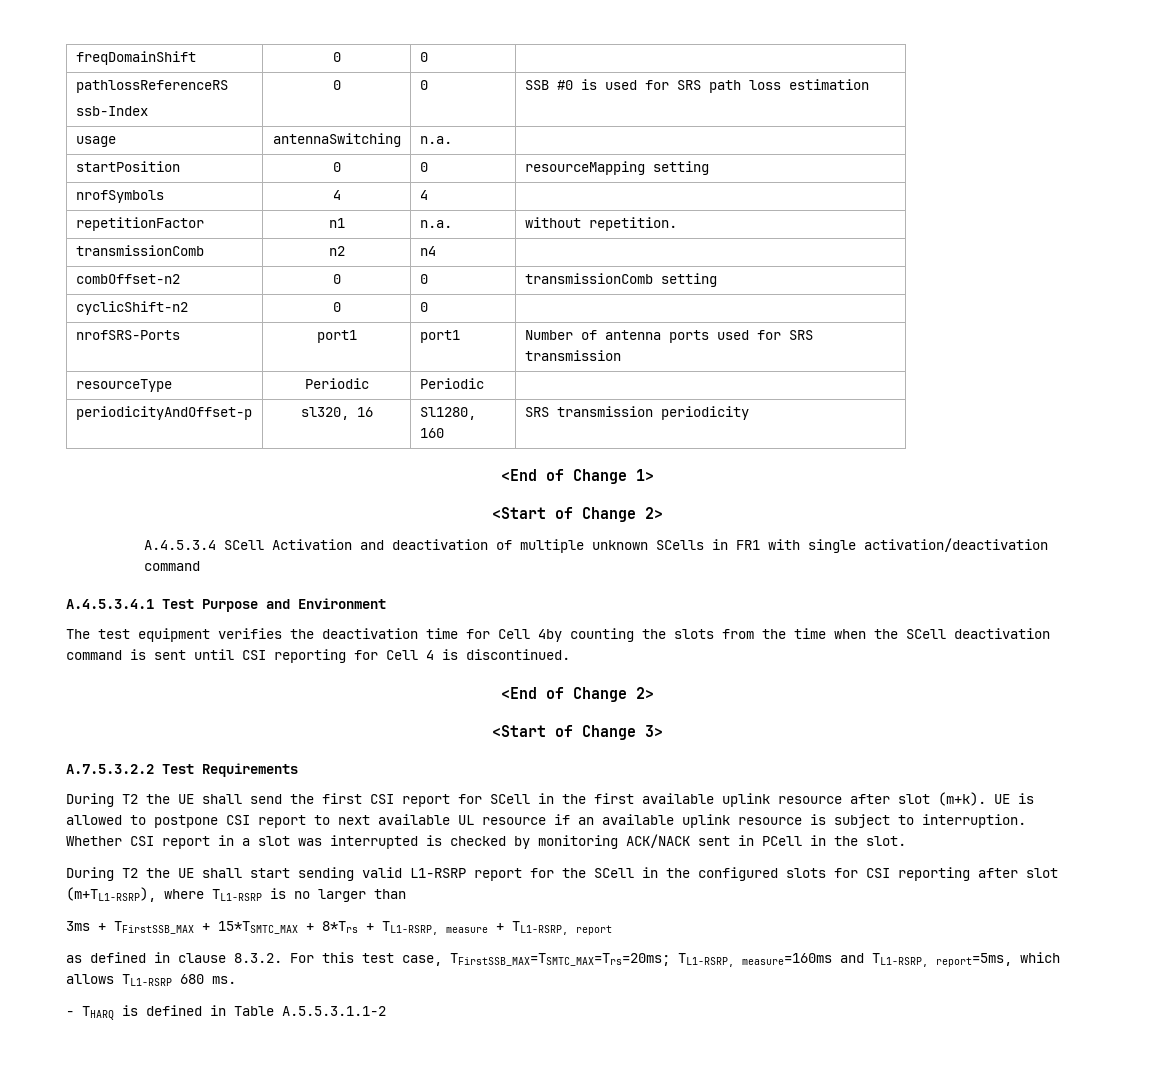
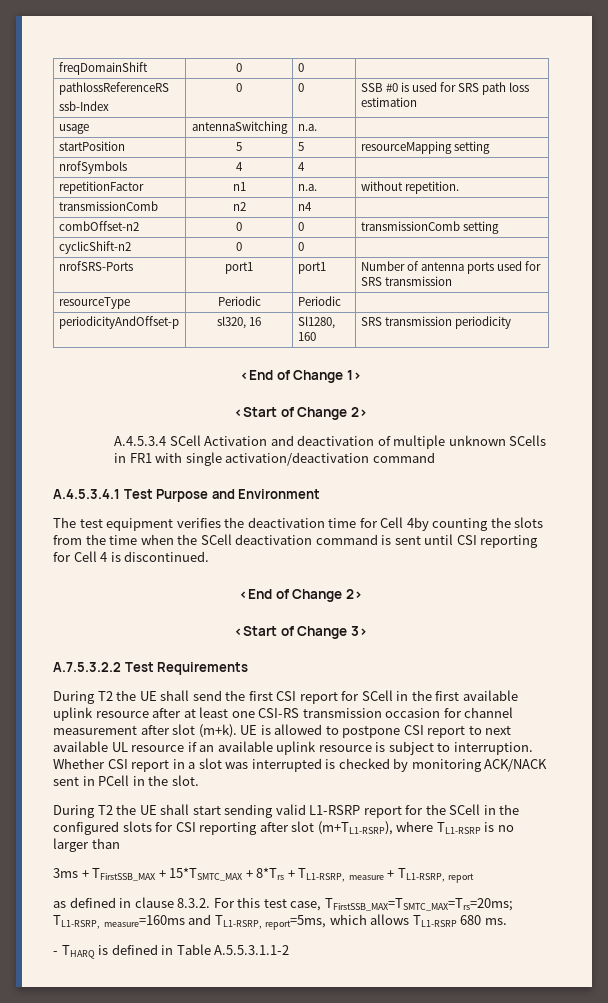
[332,162,341,172] [419,162,428,172] 0 | 0 -> [236,142,242,151] [297,142,304,151] 5 | 5
(890, 799) none -> [183,707,514,718] [53,725,170,735] at least one CSI-RS transmission occasion for channel measurement after

